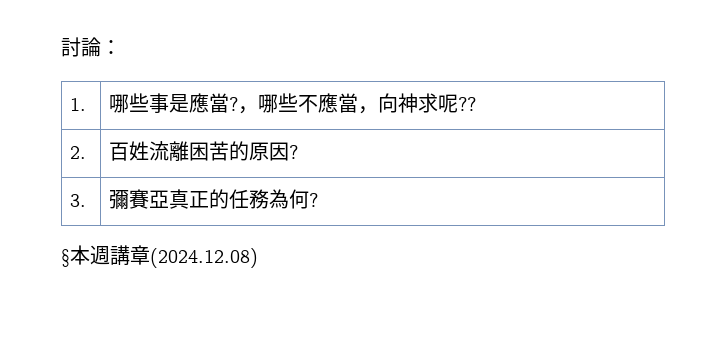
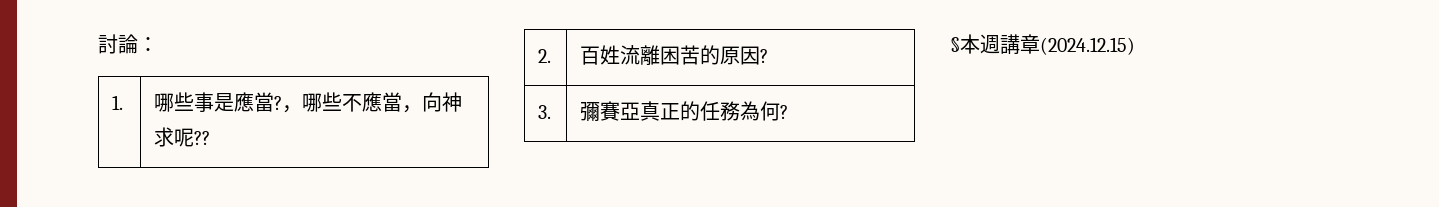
[150,248,258,268] (2024.12.08) -> [1040,37,1135,55] (2024.12.15)

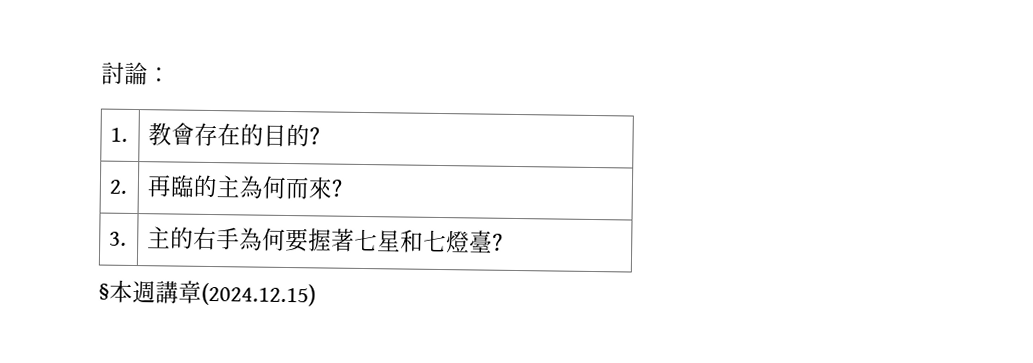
[154,92,463,113] [154,127,211,147] [538,49,552,63] [580,45,769,65] [538,105,552,119] [580,101,781,121] 哪些事是應當?，哪些不應當，向神求呢?? // 2. | 百姓流離困苦的原因? // 3. | 彌賽亞真正的任務為何 -> [148,122,321,147] [109,179,128,194] [147,174,344,200] [109,231,128,246] [147,226,494,254] 教會存在的目的? // 2. | 再臨的主為何而來? // 3. | 主的右手為何要握著七星和七燈臺

